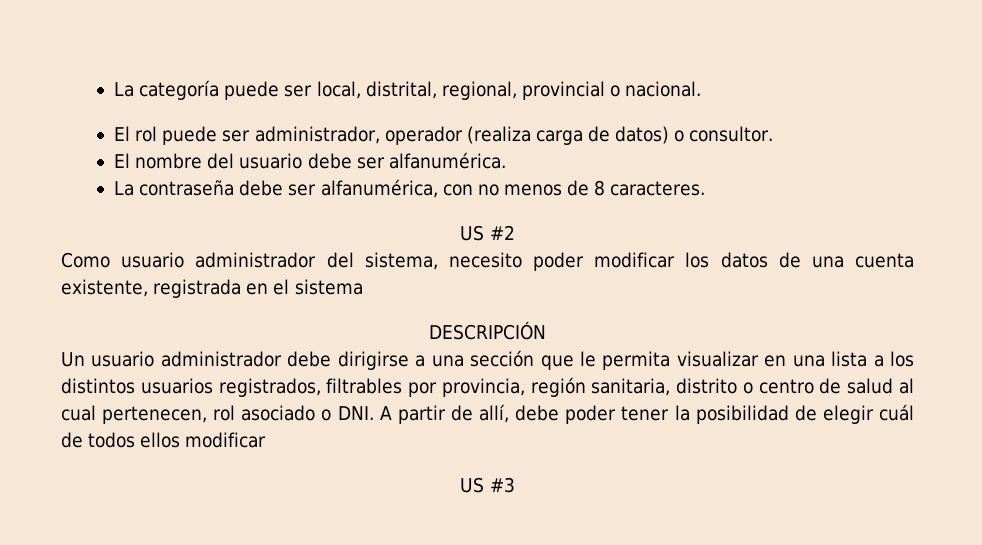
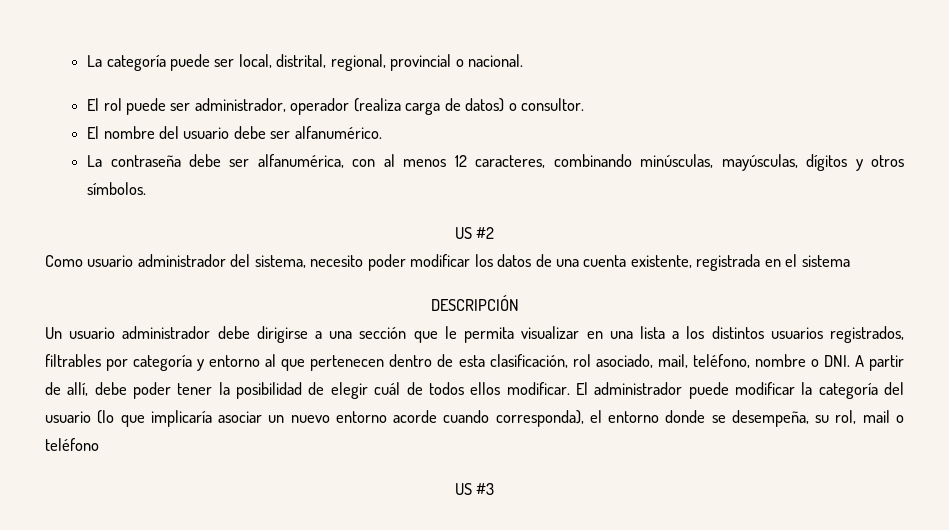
[388,152,506,169] alfanumérica. -> [294,126,382,139] alfanumérico.
[477,180,706,196] no menos de 8 caracteres. -> [383,154,904,171] [87,182,147,195] al menos 12 caracteres, combinando minúsculas, mayúsculas, dígitos y otros símbolos.
[441,377,915,397] [61,405,316,424] provincia, región sanitaria, distrito o centro de salud al cual pertenecen, rol asociado -> [133,354,806,371] categoría y entorno al que pertenecen dentro de esta clasificación, rol asociado, mail, teléfono, nombre
[185,432,267,448] modificar -> [506,382,904,399] [45,410,905,427] [45,438,99,451] modificar. El administrador puede modificar la categoría del usuario (lo que implicaría asociar un nuevo entorno acorde cuando corresponda), el entorno donde se desempeña, su rol, mail o teléfono

